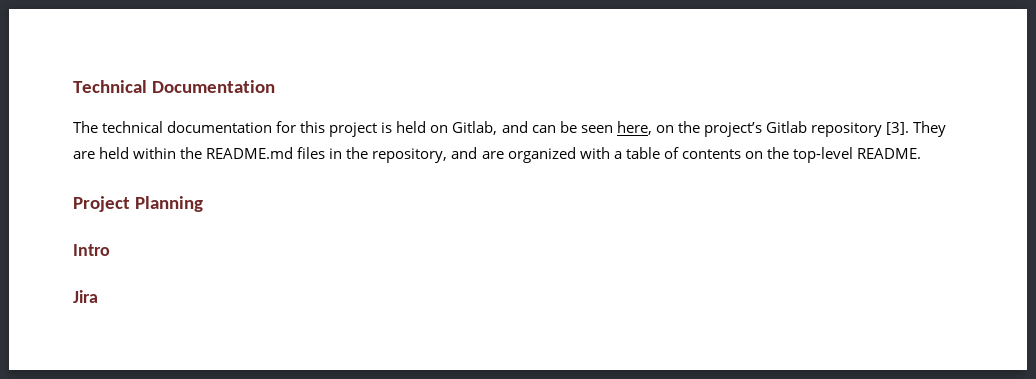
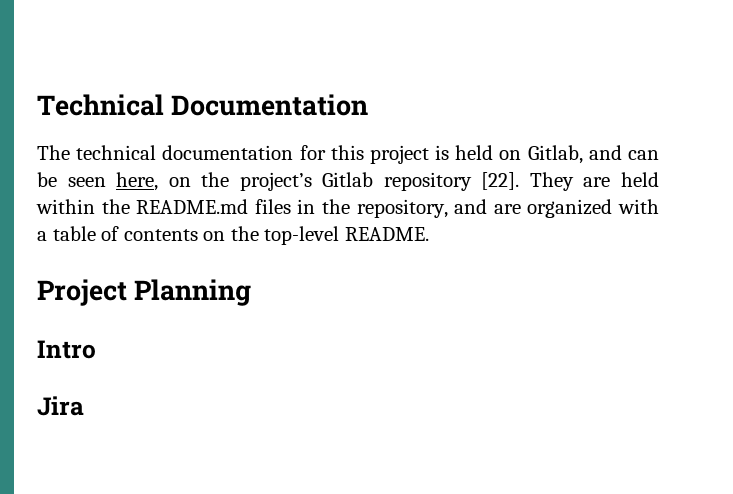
[885,122,909,135] [3]. -> [481,172,520,190] [22].

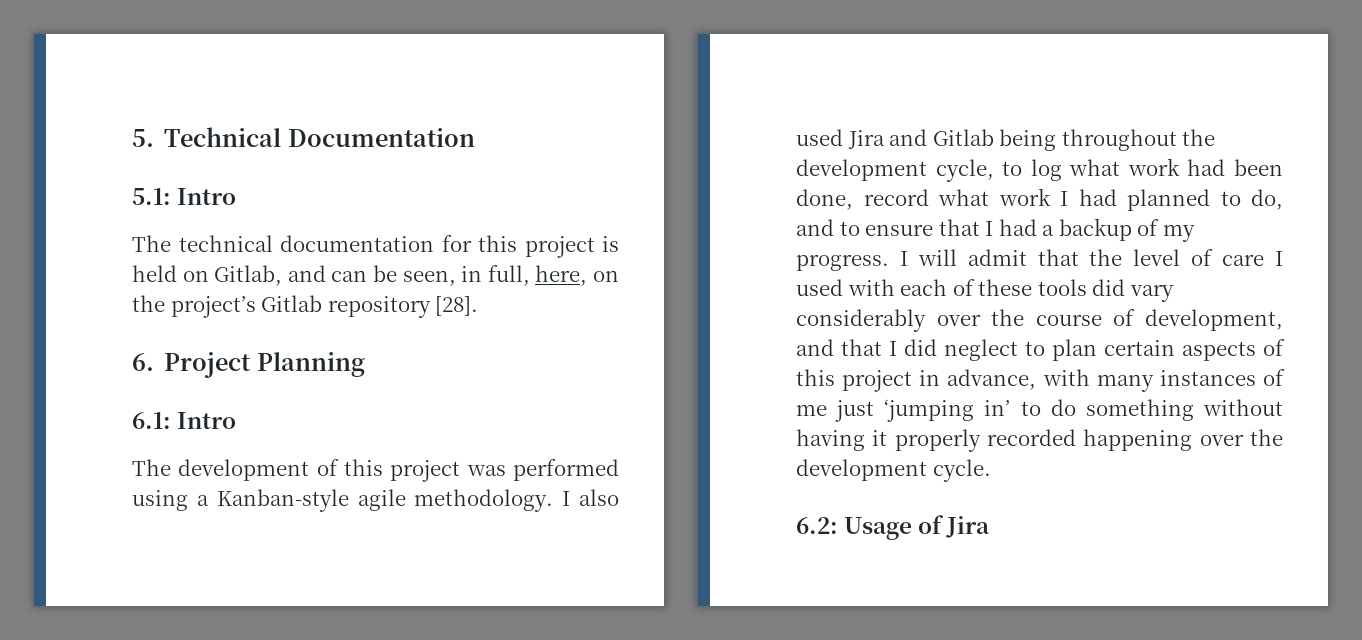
(37, 105) none -> [132,129,154,147] 5.
(369, 105) none -> [132,188,237,205] // 5.1: Intro
[67,177,106,187] seen -> [402,265,530,286] seen, in full,
[481,172,659,191] [36,199,660,218] [37,226,429,245] [22]. They are held within the README.md files in the repository, and are organized with a table of contents on the top-level README. // -> [435,296,479,316] [132,353,154,371] [28]. // 6.
[37,340,96,359] Intro // -> [132,412,237,429] [132,459,619,482] [132,489,619,512] [796,129,1216,151] [796,158,1283,182] [796,188,1283,211] [796,218,1195,242] [796,249,1283,271] [796,279,1174,302] [796,309,1283,332] [796,339,1285,361] [796,369,1285,392] [796,399,1283,422] [796,429,1283,452] [796,459,991,482] [796,515,945,540] 6.1: Intro // The development of this project was performed using a Kanban-style agile methodology. I also used Jira and Gitlab being throughout the development cycle, to log what work had been done, record what work I had planned to do, and to ensure that I had a backup of my progress. I will admit that the level of care I used with each of these tools did vary considerably over the course of development, and that I did neglect to plan certain aspects of this project in advance, with many instances of me just ‘jumping in’ to do something without having it properly recorded happening over the development cycle. // 6.2: Usage of

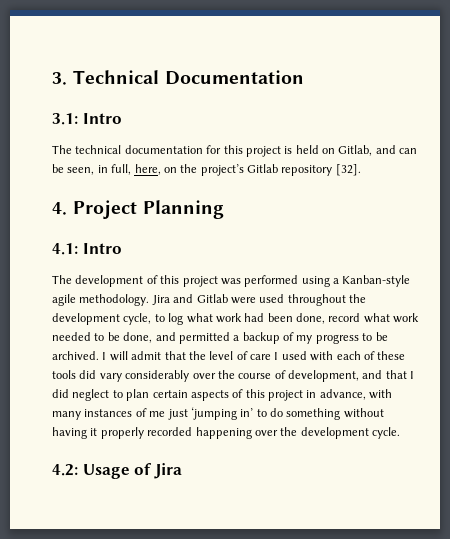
[132,129,154,147] 5. -> [52,72,67,85] 3.
[132,188,171,205] 5.1: -> [52,113,78,125] 3.1:
[435,296,479,316] [132,353,154,371] [28]. // 6. -> [335,164,361,176] [52,202,67,215] [32]. // 4.
[132,412,171,429] 6.1: -> [52,243,78,255] 4.1:
[562,489,619,506] [796,129,843,146] I also used -> (150, 300) none
[999,129,1057,151] being -> [230,294,285,304] were used
[1060,189,1283,211] [796,218,1195,242] [796,254,889,271] I had planned to do, and to ensure that I had a backup of my progress. -> [52,332,388,344] [52,351,99,360] needed to be done, and permitted a backup of my progress to be archived.
[796,517,838,534] 6.2: -> [52,464,78,476] 4.2:

